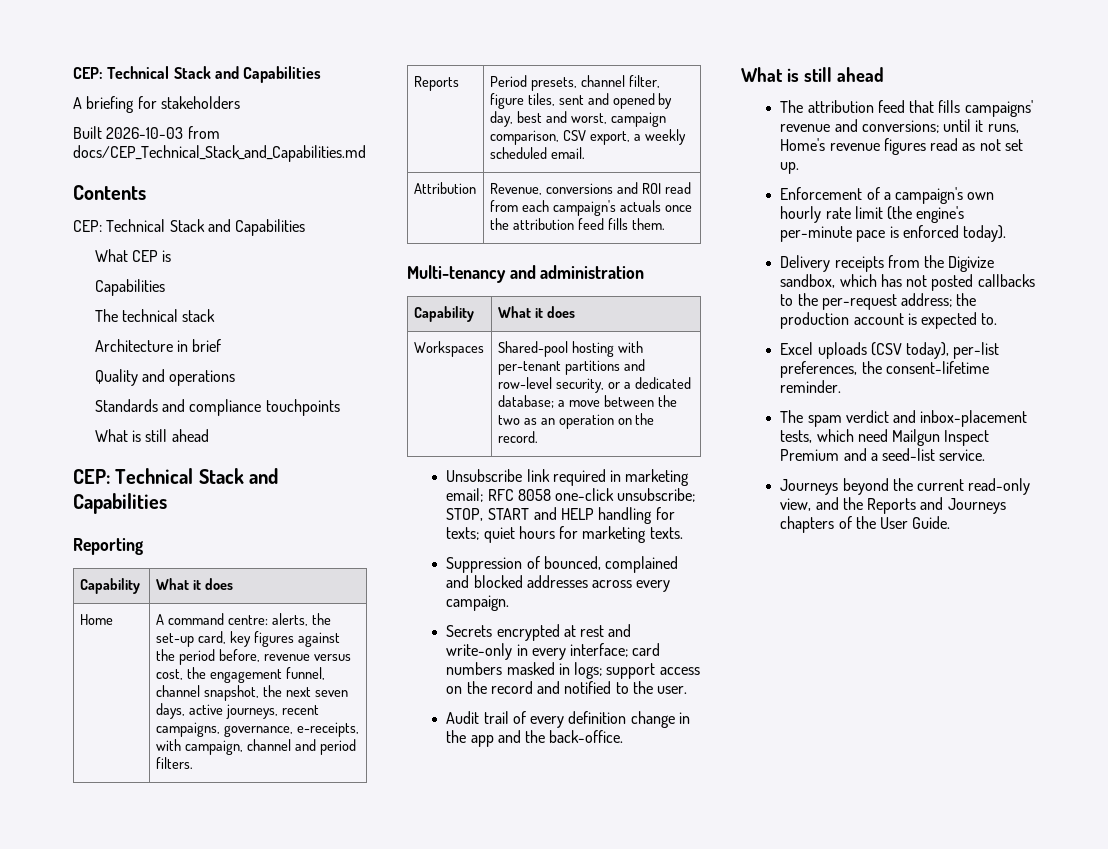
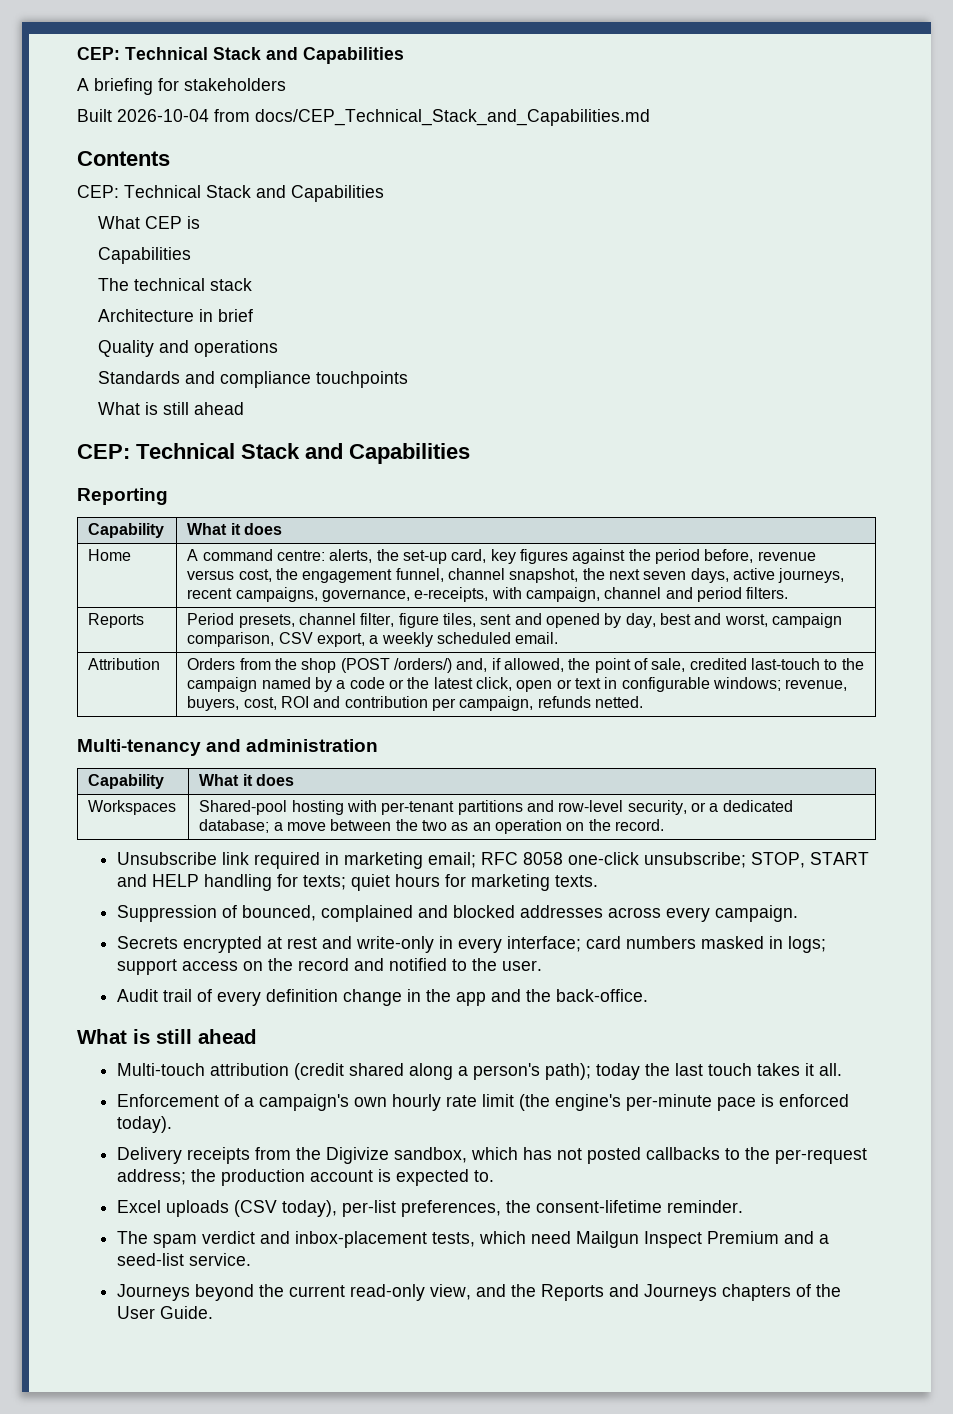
[106,127,184,139] 2026-10-03 -> [117,109,209,122] 2026-10-04
[489,182,691,195] [489,200,692,216] [489,218,665,230] Revenue, conversions and ROI read from each campaign's actuals once the attribution feed fills them. -> [187,658,864,673] [187,677,848,692] [187,696,644,711] Orders from the shop (POST /orders/) and, if allowed, the point of sale, credited last-touch to the campaign named by a code or the latest click, open or text in configurable windows; revenue, buyers, cost, ROI and contribution per campaign, refunds netted.
[780,100,1033,117] [780,119,1019,133] [780,138,1024,155] [780,162,800,174] The attribution feed that fills campaigns' revenue and conversions; until it runs, Home's revenue figures read as not set up. -> [117,1063,843,1080] Multi-touch attribution (credit shared along a person's path); today the last touch takes it all.

